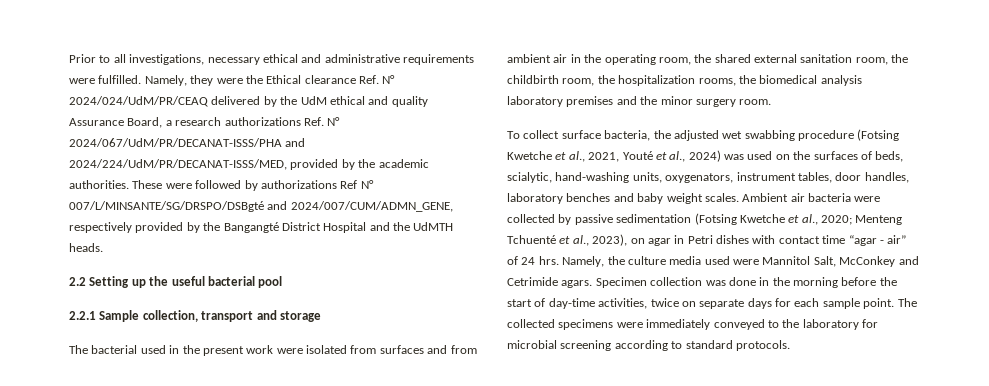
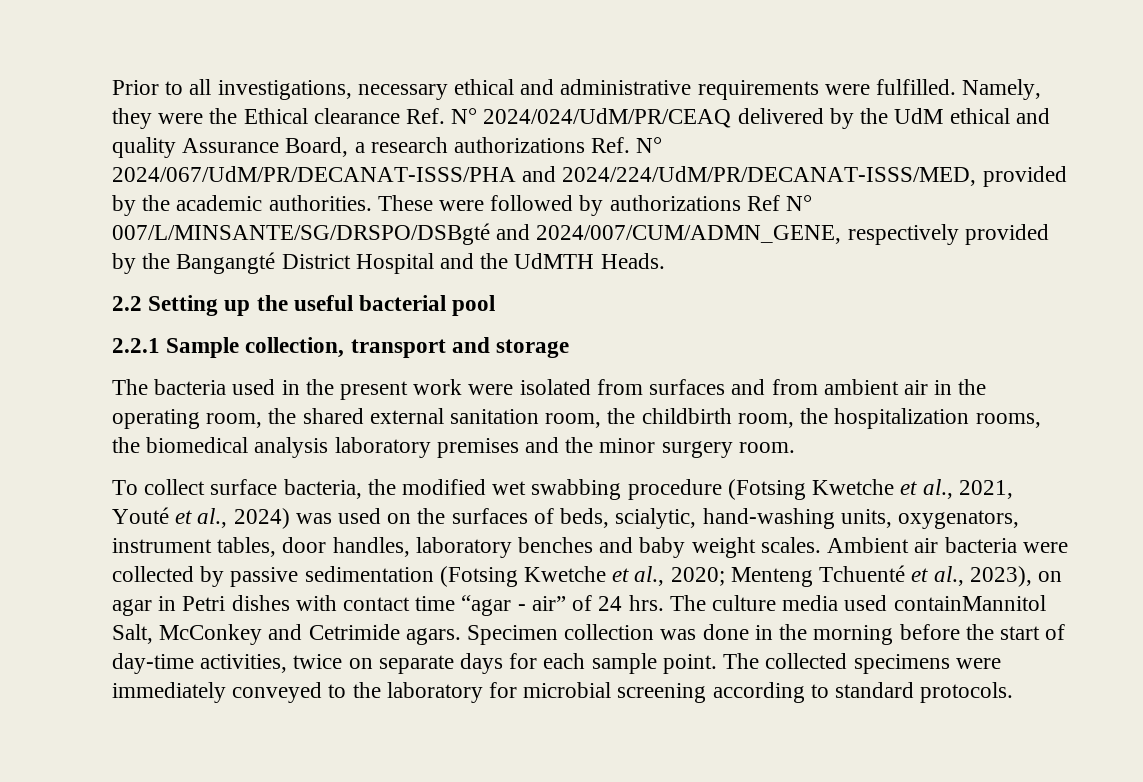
[69,243,103,252] heads. -> [600,253,665,269] Heads.
[91,345,138,354] bacterial -> [154,379,227,395] bacteria
[673,130,719,141] adjusted -> [402,479,487,495] modified
[562,256,625,267] Namely, the -> [669,595,706,611] The
[733,256,811,265] were Mannitol -> [893,595,1046,611] containMannitol

